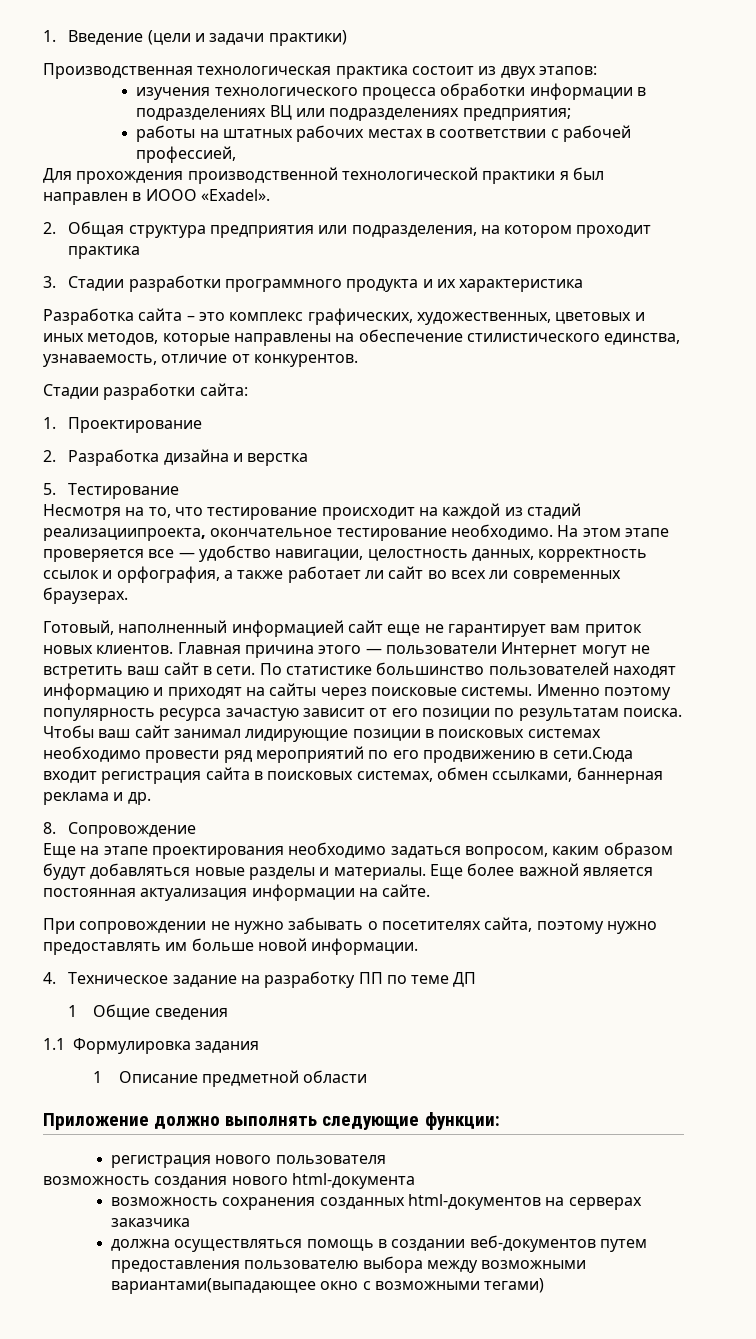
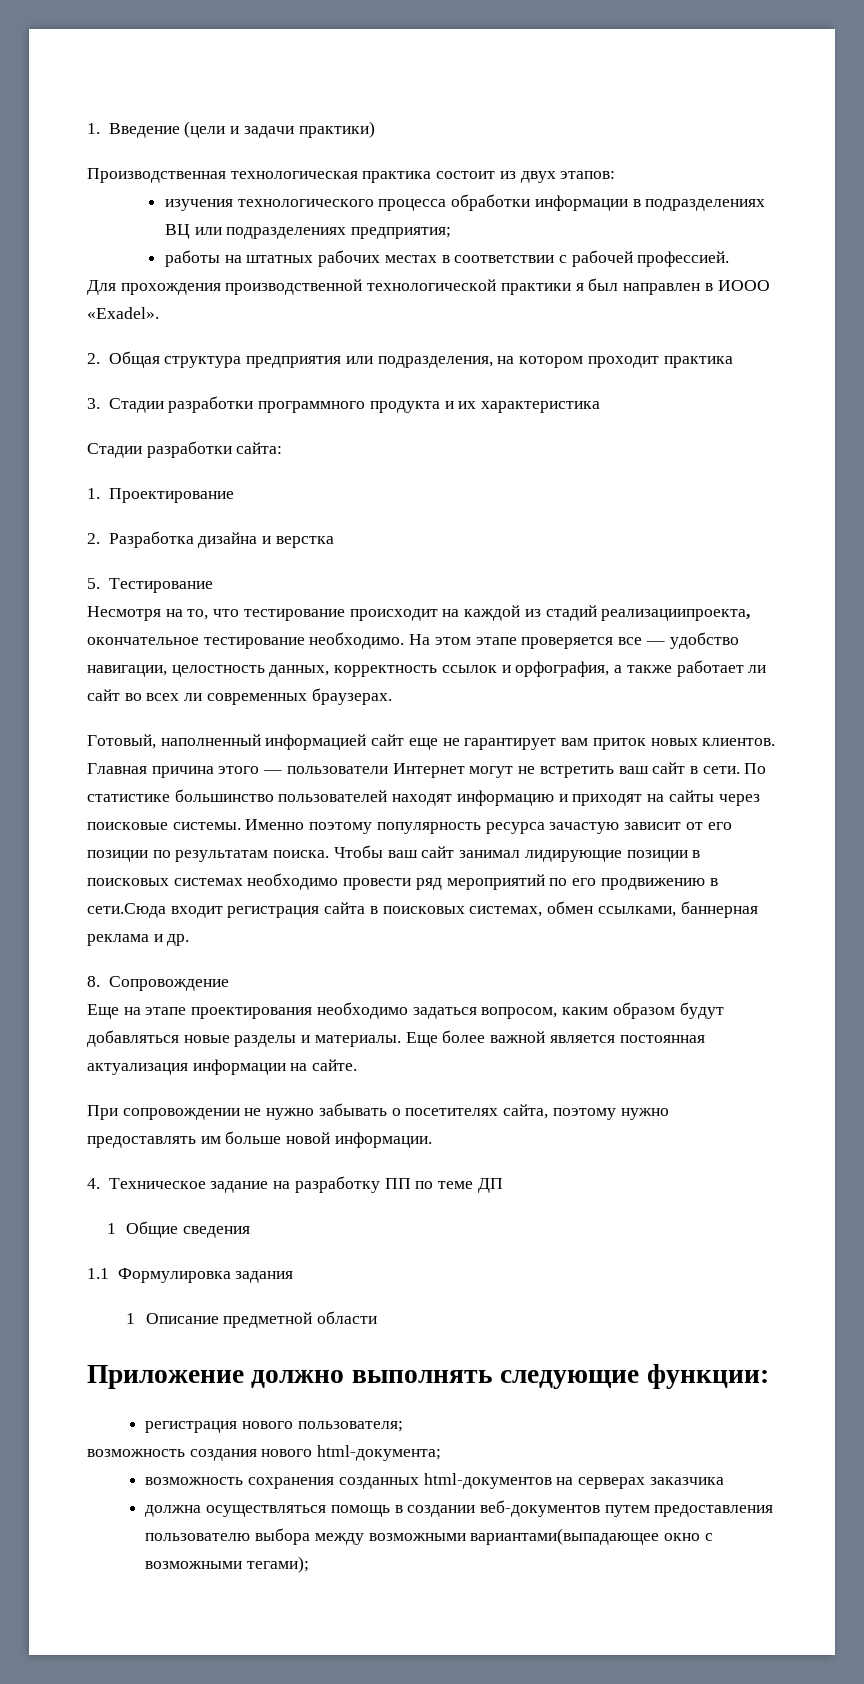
[136,146,237,163] профессией, -> [637,251,730,267] профессией.
[43,308,645,325] [43,329,681,346] [43,354,358,367] // Разработка сайта – это комплекс графических, художественных, цветовых и иных методов, которые направлены на обеспечение стилистического единства, узнаваемость, отличие от конкурентов. -> (601, 407) none
[275,1155,386,1164] пользователя -> [297,1421,403,1432] пользователя;
[291,1173,415,1189] html-документа -> [317,1445,442,1461] html-документа;
[484,1278,545,1293] тегами) -> [247,1556,310,1573] тегами);

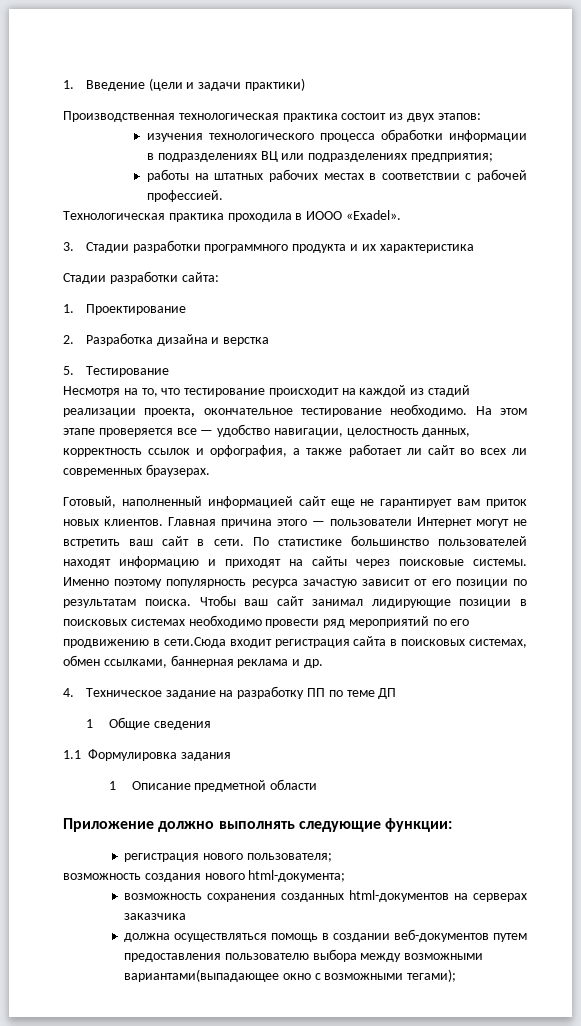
[87,278,770,295] [87,307,159,319] [87,351,733,368] Для прохождения производственной технологической практики я был направлен в ИООО «Exadel». // 2. Общая структура предприятия или подразделения, на котором проходит практика -> [63,210,401,222] Технологическая практика проходила в ИООО «Exadel».
[601,609,751,621] реализациипроекта, -> [63,408,196,417] реализации проекта,
[87,976,229,991] [87,1002,724,1019] [87,1030,705,1047] [87,1059,358,1075] [87,1103,669,1120] [87,1131,432,1148] // 8. Сопровождение // Еще на этапе проектирования необходимо задаться вопросом, каким образом будут добавляться новые разделы и материалы. Еще более важной является постоянная актуализация информации на сайте. // При сопровождении не нужно забывать о посетителях сайта, поэтому нужно предоставлять им больше новой информации. -> (323, 663) none

